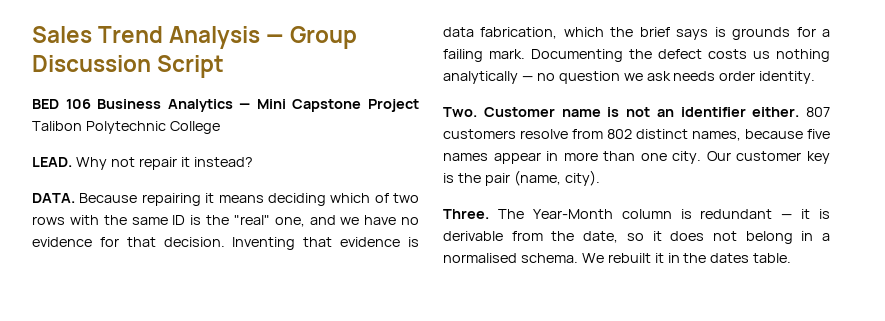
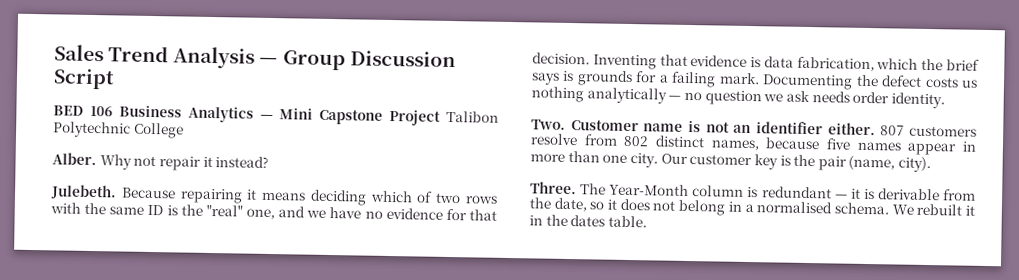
[32,157,72,167] LEAD. -> [52,152,97,166] Alber.
[32,193,75,203] DATA. -> [50,184,117,200] Julebeth.

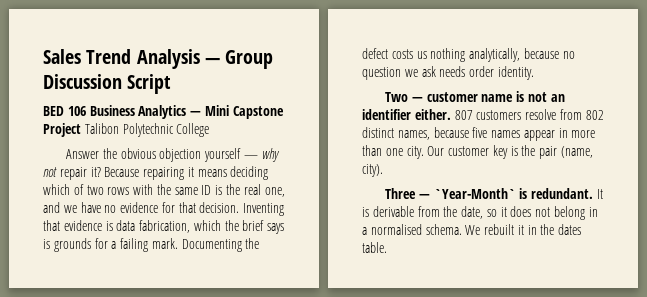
[52,152,270,171] [50,184,117,200] Alber. Why not repair it instead? // Julebeth. -> [66,148,280,162] [43,167,101,180] Answer the obvious objection yourself — why not repair it?
[205,204,243,217] "real" -> [243,184,261,195] real
[586,87,682,104] analytically — -> [469,48,559,62] analytically, because
[531,119,639,132] Two. Customer -> [385,92,478,102] Two — customer
[530,181,861,199] Three. The Year-Month column is redundant — it -> [385,188,603,199] Three — `Year-Month` is redundant. It

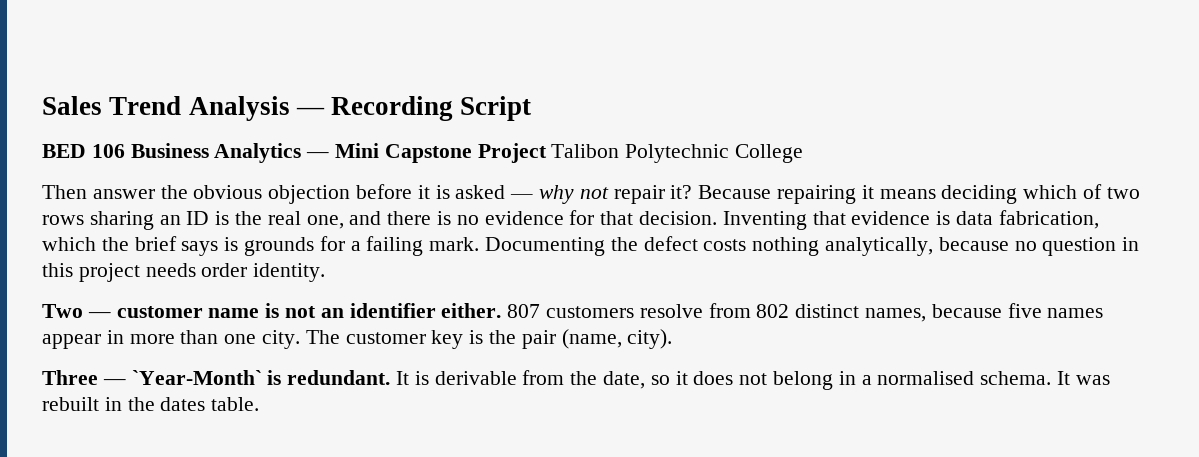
[225,50,274,69] [43,74,122,89] Group Discussion -> [331,96,454,121] Recording
[66,149,100,159] Answer -> [42,185,155,199] Then answer
[204,148,242,162] yourself -> [356,184,506,199] before it is asked
[133,184,198,195] with the same -> [89,211,181,230] sharing an
[63,202,101,213] we have -> [387,211,452,225] there is
[416,51,427,59] us -> (747, 245) none
[404,66,436,77] we ask -> [1122,237,1140,251] [42,263,140,282] in this project
[427,146,445,156] Our -> [305,330,340,344] The
[465,224,524,235] We rebuilt it -> [1057,371,1110,385] [42,397,99,411] It was rebuilt

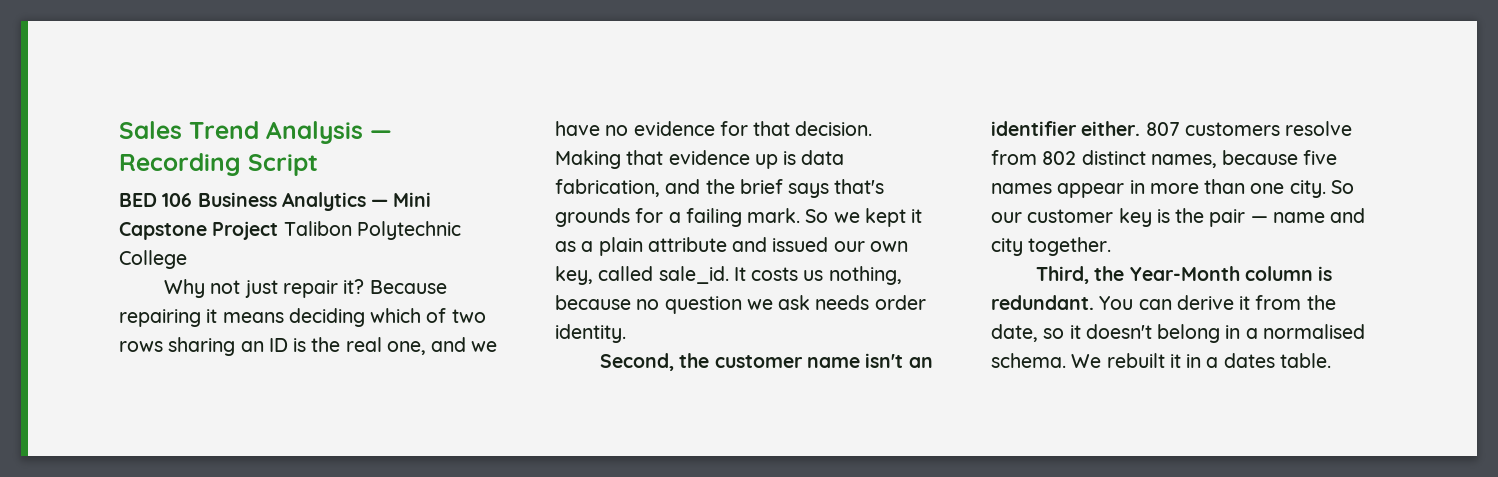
[42,184,609,204] Then answer the obvious objection before it is asked — why not -> [164,279,278,298] Why not just
[387,211,452,225] there is -> [471,341,498,352] [555,121,600,136] we have
[722,211,807,230] Inventing -> [555,150,621,169] Making
(931, 218) none -> [754,154,778,169] up
[42,237,96,251] which -> [665,179,701,194] and
[224,237,239,251] is -> [834,179,885,194] that's
[485,236,1140,256] [42,263,326,282] [42,303,317,318] Documenting the defect costs nothing analytically, because no question in this project needs order identity. // Two — customer name is not -> [805,208,923,227] [555,237,908,256] [555,266,902,285] [555,295,926,314] [555,324,626,343] [600,353,904,371] So we kept it as a plain attribute and issued our own key, called sale_id. It costs us nothing, because no question we ask needs order identity. // Second, the customer name isn't
[305,330,340,344] The -> [1330,180,1354,194] [991,212,1022,223] So our
[561,329,673,349] [42,370,517,385] (name, city). // Three — `Year-Month` is redundant. It is derivable -> [1250,208,1366,223] [991,237,1112,256] [1036,266,1333,284] [991,295,1251,310] — name and city together. // Third, the Year-Month column is redundant. You can derive it
[693,371,768,385] does not -> [1085,324,1152,339] doesn't
[1057,371,1110,385] [42,397,155,411] It was rebuilt in the -> [1071,353,1219,368] We rebuilt it in a

